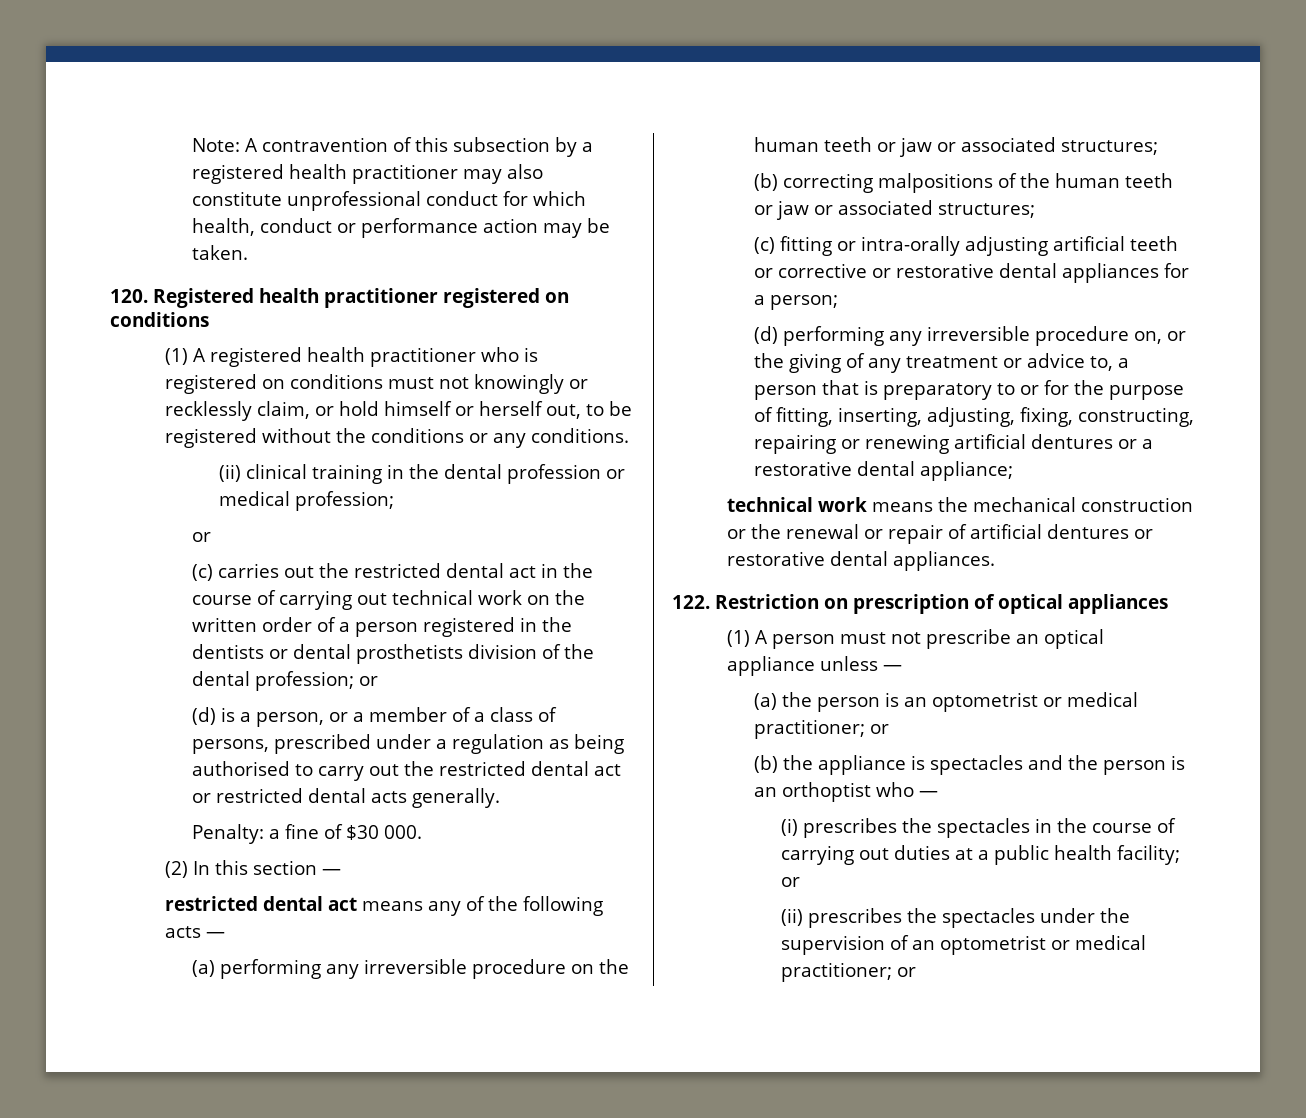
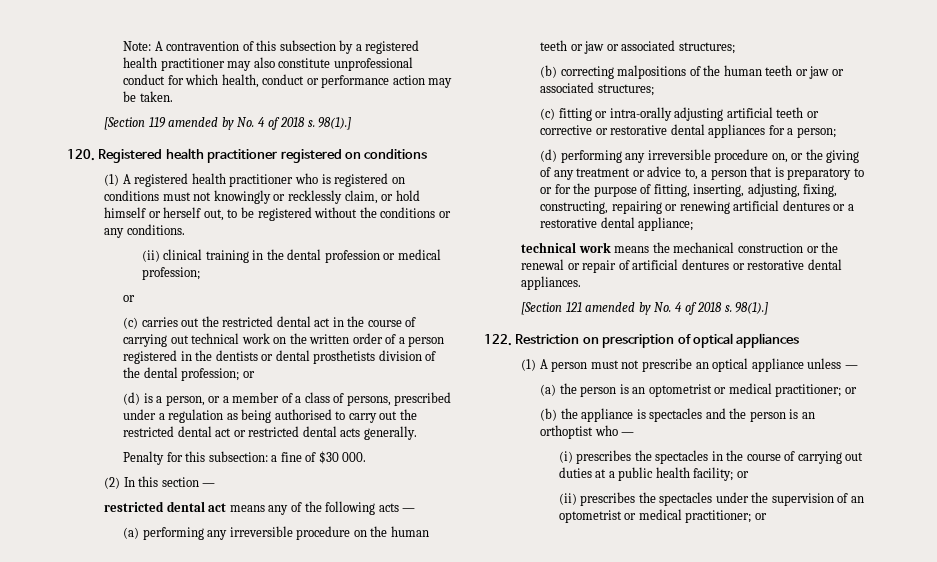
(249, 252) none -> [104,117,352,130] // [Section 119 amended by No. 4 of 2018 s. 98(1).]
[192,824,265,844] Penalty: -> [123,451,268,465] Penalty for this subsection:
(995, 561) none -> [521,302,769,315] // [Section 121 amended by No. 4 of 2018 s. 98(1).]

